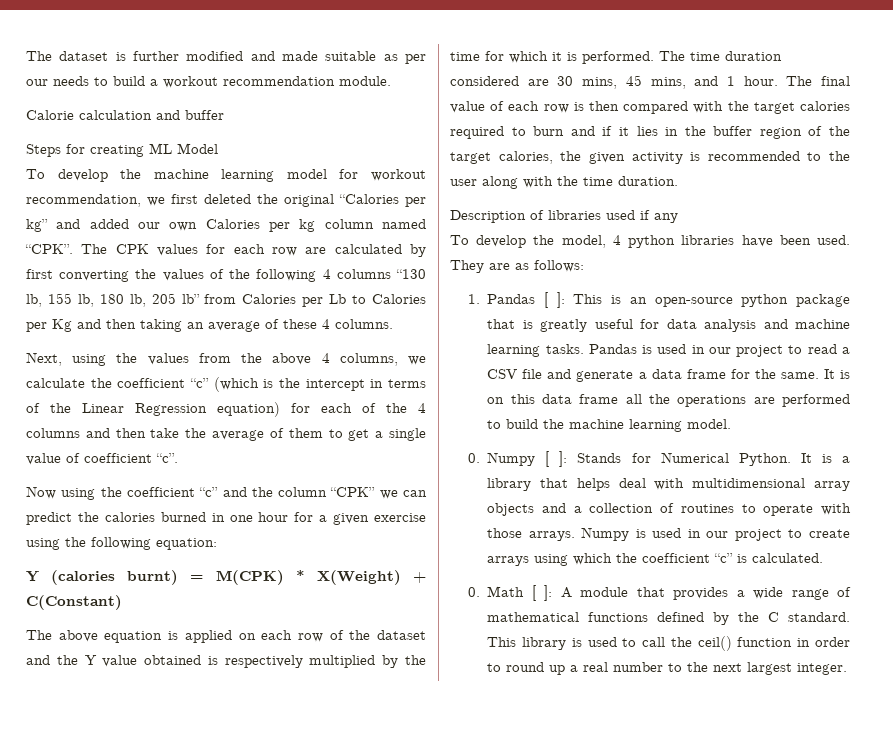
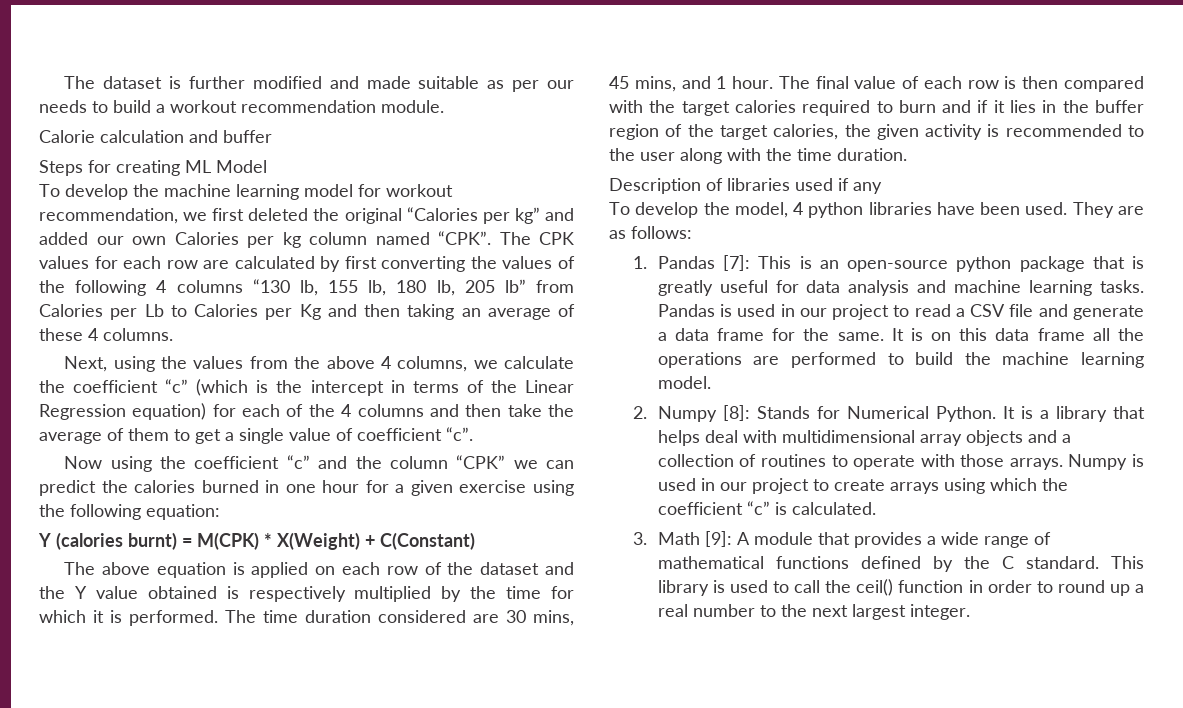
[543,292,565,308] [ ]: -> [723,255,751,271] [7]:
[467,451,568,467] 0. Numpy [ ]: -> [633,405,750,422] 2. Numpy [8]:
[467,585,553,601] 0. Math [ ]: -> [633,531,732,547] 3. Math [9]:

